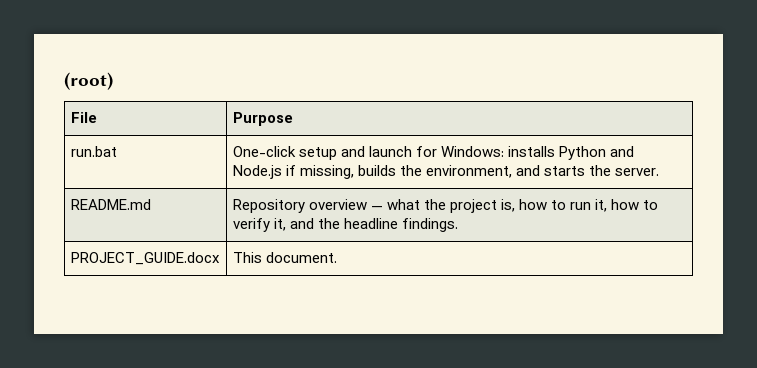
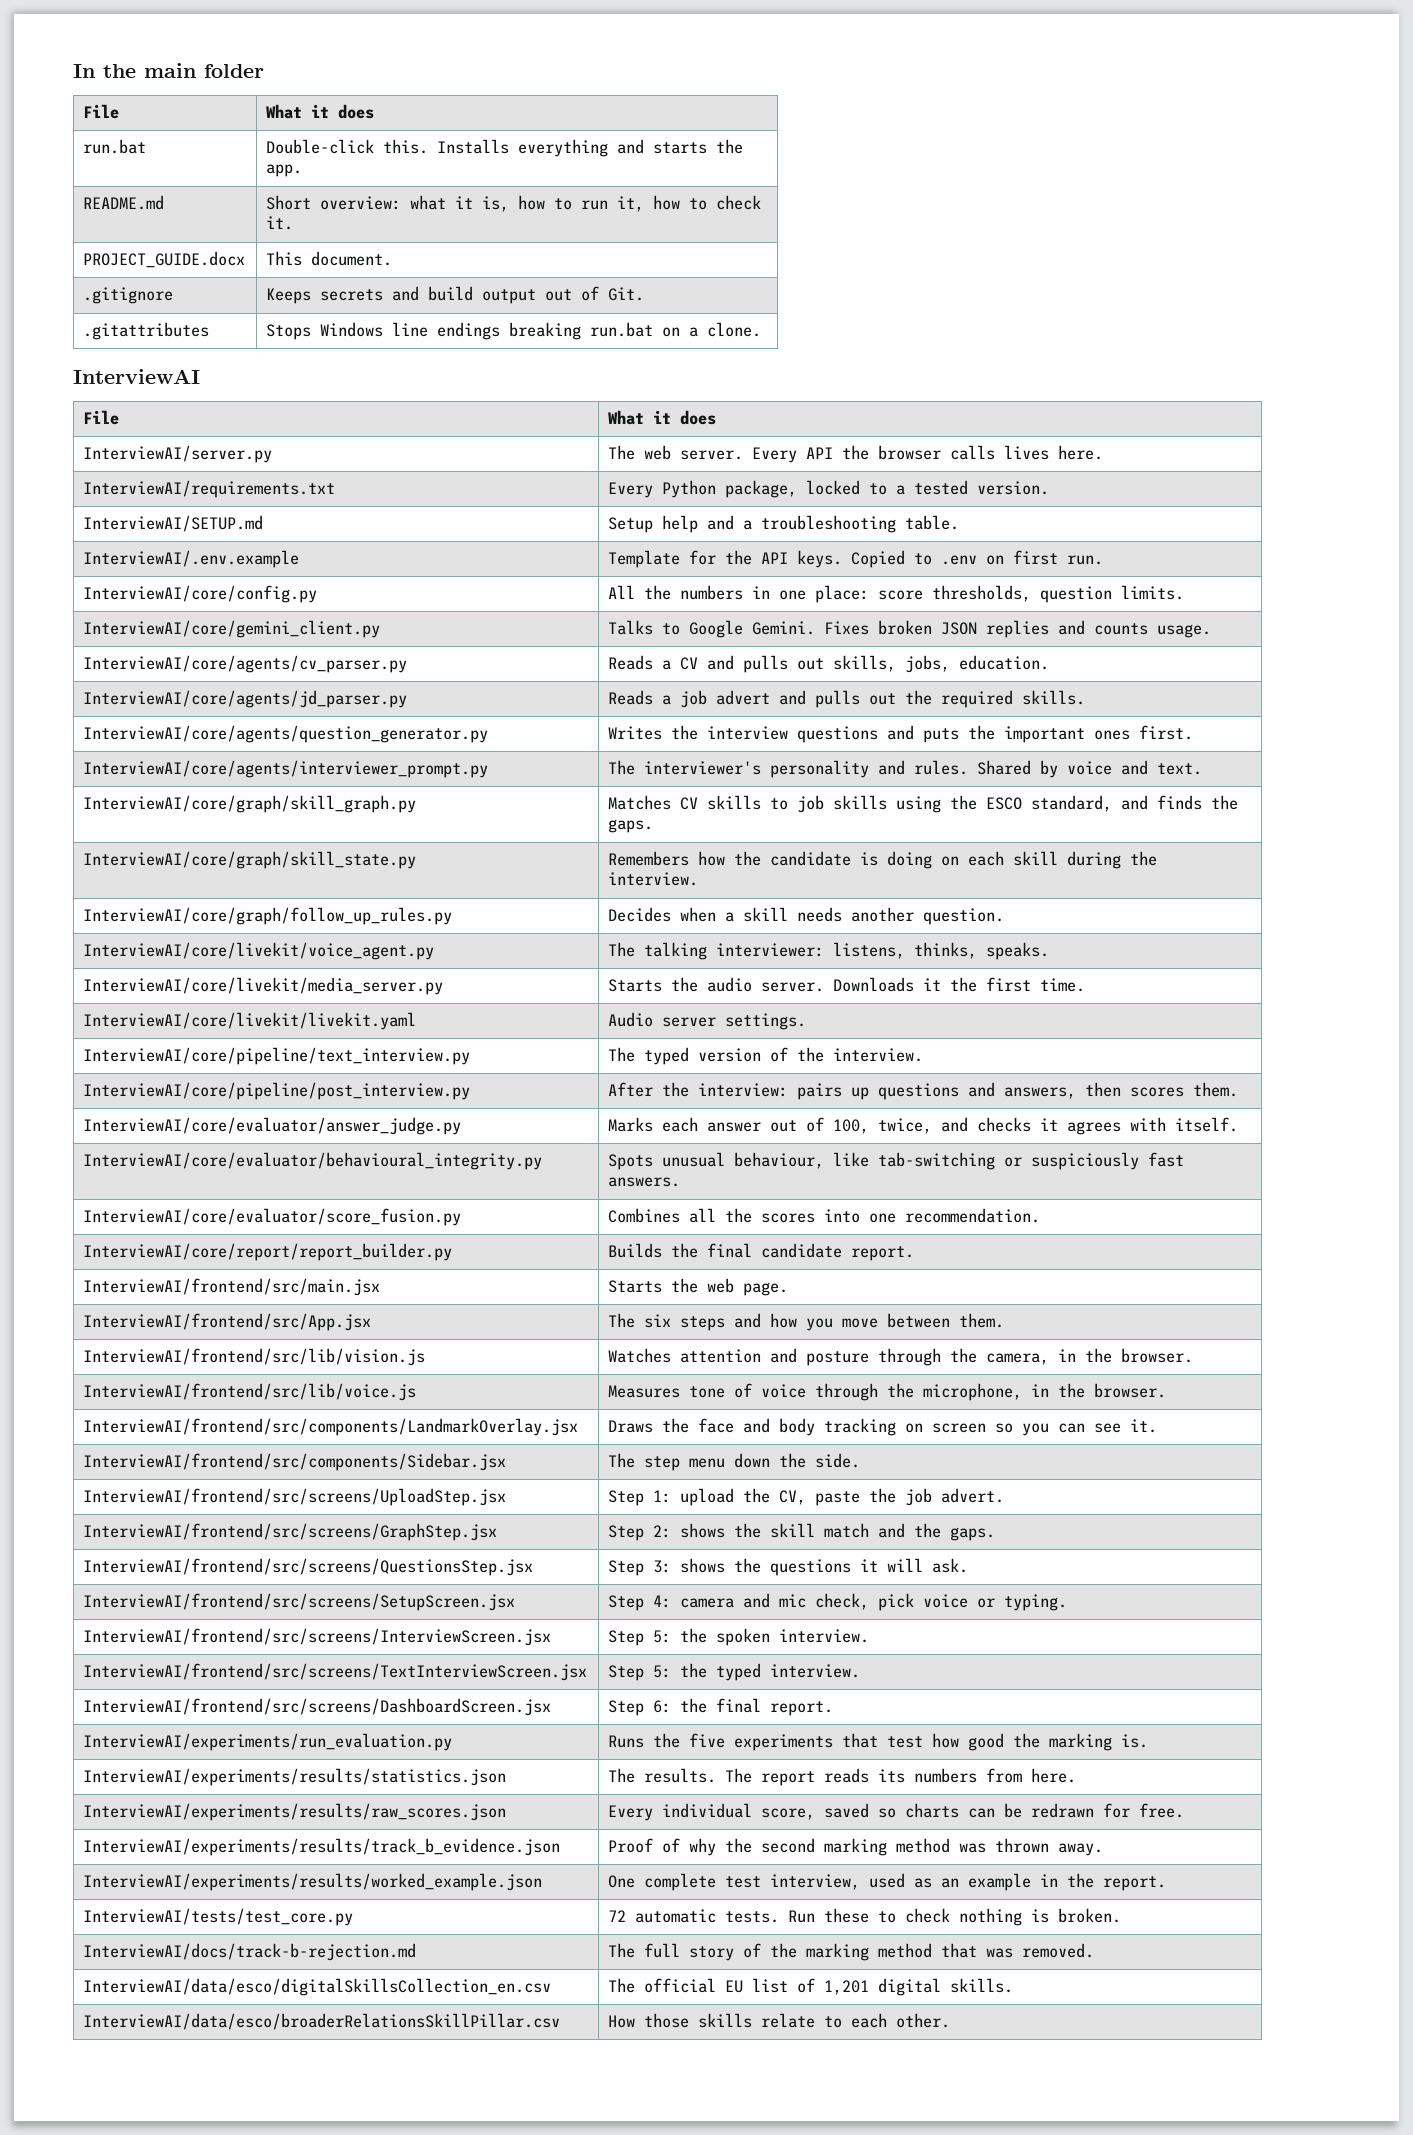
[64,72,113,90] [70,112,97,123] [232,112,293,126] [70,146,117,157] [232,146,635,160] [232,165,512,179] (root) // File | Purpose // run.bat | One-click setup and launch for Windows: installs Python and Node.js if missing, builds the environment, -> [73,63,264,78] [83,104,120,119] [266,104,375,119] [83,139,147,154] [266,139,609,157] In the main folder // File | What it does // run.bat | Double-click this. Installs everything
[615,168,660,176] server. -> [266,164,303,177] app.
[232,199,497,213] Repository overview — what the project -> [266,195,474,210] Short overview: what it
[232,218,458,232] [70,252,220,265] [232,252,337,263] verify it, and the headline findings. // PROJECT_GUIDE.docx | This document. -> [716,195,762,210] [266,216,294,230] [83,251,246,268] [266,251,393,266] [83,287,174,304] [266,286,645,304] [83,322,210,340] [266,322,762,340] [73,369,200,384] [83,410,120,425] [608,410,717,425] [83,445,273,463] [608,445,1104,463] [83,480,336,498] [608,480,1050,498] [83,515,264,532] [608,515,960,533] [83,550,300,568] [608,550,1104,568] [83,585,318,603] [608,585,1185,603] [83,620,381,638] [608,620,1212,638] [83,655,408,673] [608,655,1050,673] [83,690,408,708] [608,690,1086,708] [83,725,489,743] [608,725,1194,743] [83,760,489,778] [608,760,1203,778] [83,795,417,813] [608,795,1239,813] [608,819,654,833] [83,851,417,869] [608,851,1158,869] [608,872,699,886] [83,907,453,925] [608,907,1005,925] [83,942,435,960] [608,942,1050,960] [83,977,444,995] [608,977,1086,992] [83,1012,417,1030] [608,1012,807,1030] [83,1047,471,1065] [608,1047,924,1065] [83,1082,471,1100] [608,1082,1239,1100] [83,1117,462,1135] [608,1117,1239,1135] [83,1152,543,1170] [608,1152,1185,1170] [608,1177,681,1187] [83,1208,462,1226] [608,1208,1041,1223] [83,1243,453,1261] [608,1243,915,1261] [83,1278,381,1296] [608,1278,789,1296] [83,1313,372,1331] [608,1313,1005,1331] [83,1348,426,1366] [608,1348,1194,1366] [83,1383,417,1401] [608,1383,1167,1401] [83,1418,579,1436] [608,1418,1158,1436] [83,1453,507,1471] [608,1453,861,1471] [83,1488,507,1506] [608,1488,1005,1506] [83,1523,498,1541] [608,1523,996,1541] [83,1558,534,1576] [608,1558,969,1576] [83,1593,516,1611] [608,1593,1068,1611] [83,1628,552,1646] [608,1628,870,1646] [83,1663,588,1681] [608,1663,861,1681] [83,1698,552,1716] [608,1698,834,1716] [83,1733,453,1751] [608,1733,1149,1751] [83,1768,507,1786] [608,1768,1077,1786] [83,1803,507,1821] [608,1803,1185,1821] [83,1838,561,1856] [608,1838,1104,1856] [83,1873,543,1891] [608,1873,1167,1891] [83,1908,354,1926] [608,1908,1122,1926] [83,1943,417,1961] [608,1943,1095,1961] [83,1978,552,1996] [608,1978,1014,1996] [83,2013,561,2030] [608,2013,951,2028] check it. // PROJECT_GUIDE.docx | This document. // .gitignore | Keeps secrets and build output out of Git. // .gitattributes | Stops Windows line endings breaking run.bat on a clone. // InterviewAI // File | What it does // InterviewAI/server.py | The web server. Every API the browser calls lives here. // InterviewAI/requirements.txt | Every Python package, locked to a tested version. // InterviewAI/SETUP.md | Setup help and a troubleshooting table. // InterviewAI/.env.example | Template for the API keys. Copied to .env on first run. // InterviewAI/core/config.py | All the numbers in one place: score thresholds, question limits. // InterviewAI/core/gemini_client.py | Talks to Google Gemini. Fixes broken JSON replies and counts usage. // InterviewAI/core/agents/cv_parser.py | Reads a CV and pulls out skills, jobs, education. // InterviewAI/core/agents/jd_parser.py | Reads a job advert and pulls out the required skills. // InterviewAI/core/agents/question_generator.py | Writes the interview questions and puts the important ones first. // InterviewAI/core/agents/interviewer_prompt.py | The interviewer's personality and rules. Shared by voice and text. // InterviewAI/core/graph/skill_graph.py | Matches CV skills to job skills using the ESCO standard, and finds the gaps. // InterviewAI/core/graph/skill_state.py | Remembers how the candidate is doing on each skill during the interview. // InterviewAI/core/graph/follow_up_rules.py | Decides when a skill needs another question. // InterviewAI/core/livekit/voice_agent.py | The talking interviewer: listens, thinks, speaks. // InterviewAI/core/livekit/media_server.py | Starts the audio server. Downloads it the first time. // InterviewAI/core/livekit/livekit.yaml | Audio server settings. // InterviewAI/core/pipeline/text_interview.py | The typed version of the interview. // InterviewAI/core/pipeline/post_interview.py | After the interview: pairs up questions and answers, then scores them. // InterviewAI/core/evaluator/answer_judge.py | Marks each answer out of 100, twice, and checks it agrees with itself. // InterviewAI/core/evaluator/behavioural_integrity.py | Spots unusual behaviour, like tab-switching or suspiciously fast answers. // InterviewAI/core/evaluator/score_fusion.py | Combines all the scores into one recommendation. // InterviewAI/core/report/report_builder.py | Builds the final candidate report. // InterviewAI/frontend/src/main.jsx | Starts the web page. // InterviewAI/frontend/src/App.jsx | The six steps and how you move between them. // InterviewAI/frontend/src/lib/vision.js | Watches attention and posture through the camera, in the browser. // InterviewAI/frontend/src/lib/voice.js | Measures tone of voice through the microphone, in the browser. // InterviewAI/frontend/src/components/LandmarkOverlay.jsx | Draws the face and body tracking on screen so you can see it. // InterviewAI/frontend/src/components/Sidebar.jsx | The step menu down the side. // InterviewAI/frontend/src/screens/UploadStep.jsx | Step 1: upload the CV, paste the job advert. // InterviewAI/frontend/src/screens/GraphStep.jsx | Step 2: shows the skill match and the gaps. // InterviewAI/frontend/src/screens/QuestionsStep.jsx | Step 3: shows the questions it will ask. // InterviewAI/frontend/src/screens/SetupScreen.jsx | Step 4: camera and mic check, pick voice or typing. // InterviewAI/frontend/src/screens/InterviewScreen.jsx | Step 5: the spoken interview. // InterviewAI/frontend/src/screens/TextInterviewScreen.jsx | Step 5: the typed interview. // InterviewAI/frontend/src/screens/DashboardScreen.jsx | Step 6: the final report. // InterviewAI/experiments/run_evaluation.py | Runs the five experiments that test how good the marking is. // InterviewAI/experiments/results/statistics.json | The results. The report reads its numbers from here. // InterviewAI/experiments/results/raw_scores.json | Every individual score, saved so charts can be redrawn for free. // InterviewAI/experiments/results/track_b_evidence.json | Proof of why the second marking method was thrown away. // InterviewAI/experiments/results/worked_example.json | One complete test interview, used as an example in the report. // InterviewAI/tests/test_core.py | 72 automatic tests. Run these to check nothing is broken. // InterviewAI/docs/track-b-rejection.md | The full story of the marking method that was removed. // InterviewAI/data/esco/digitalSkillsCollection_en.csv | The official EU list of 1,201 digital skills. // InterviewAI/data/esco/broaderRelationsSkillPillar.csv | How those skills relate to each other.

